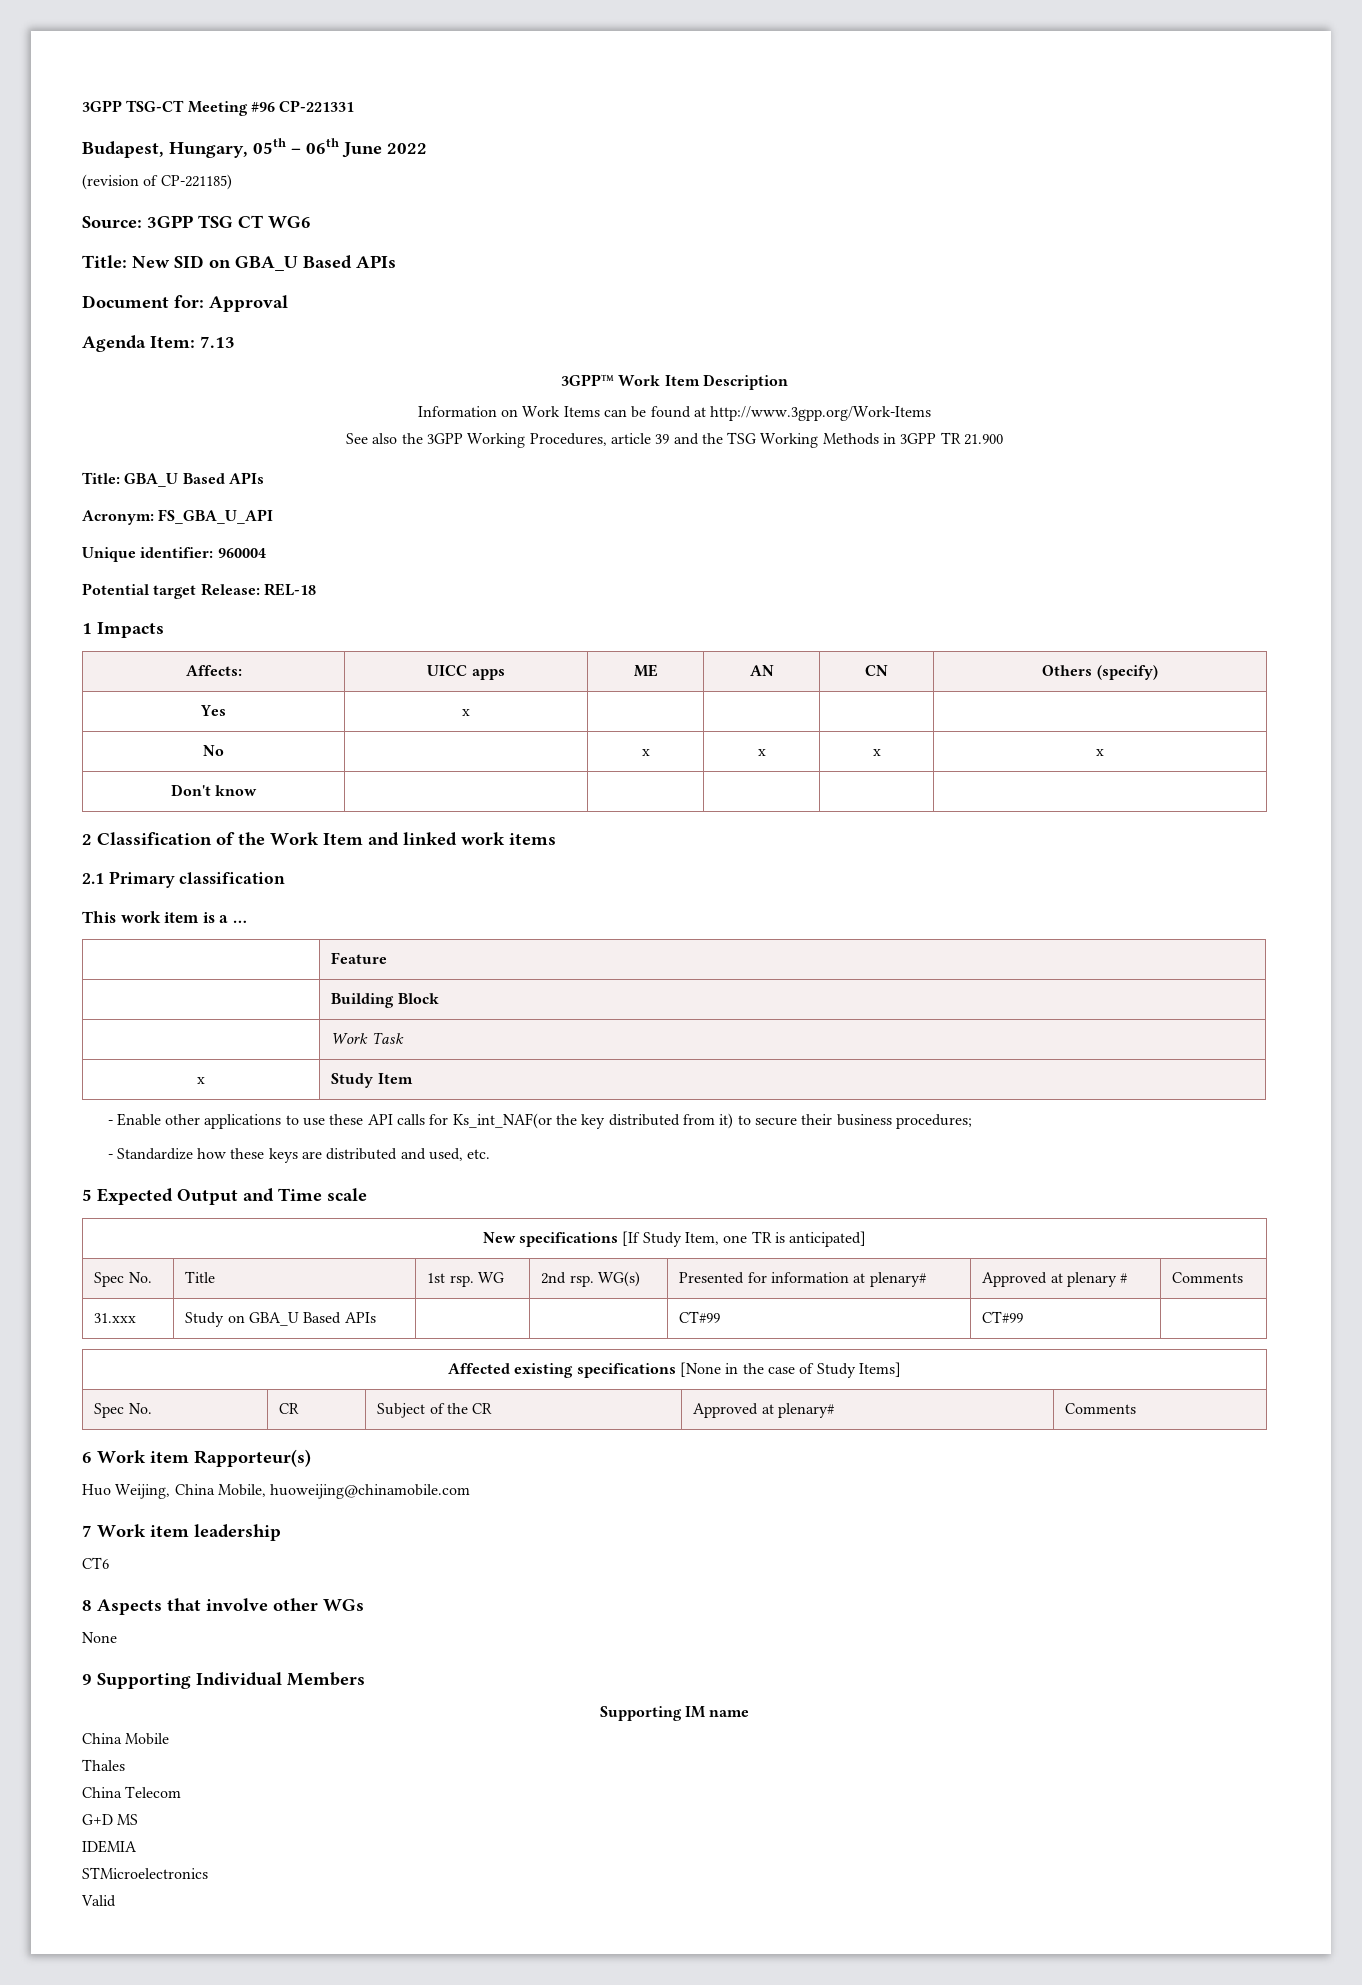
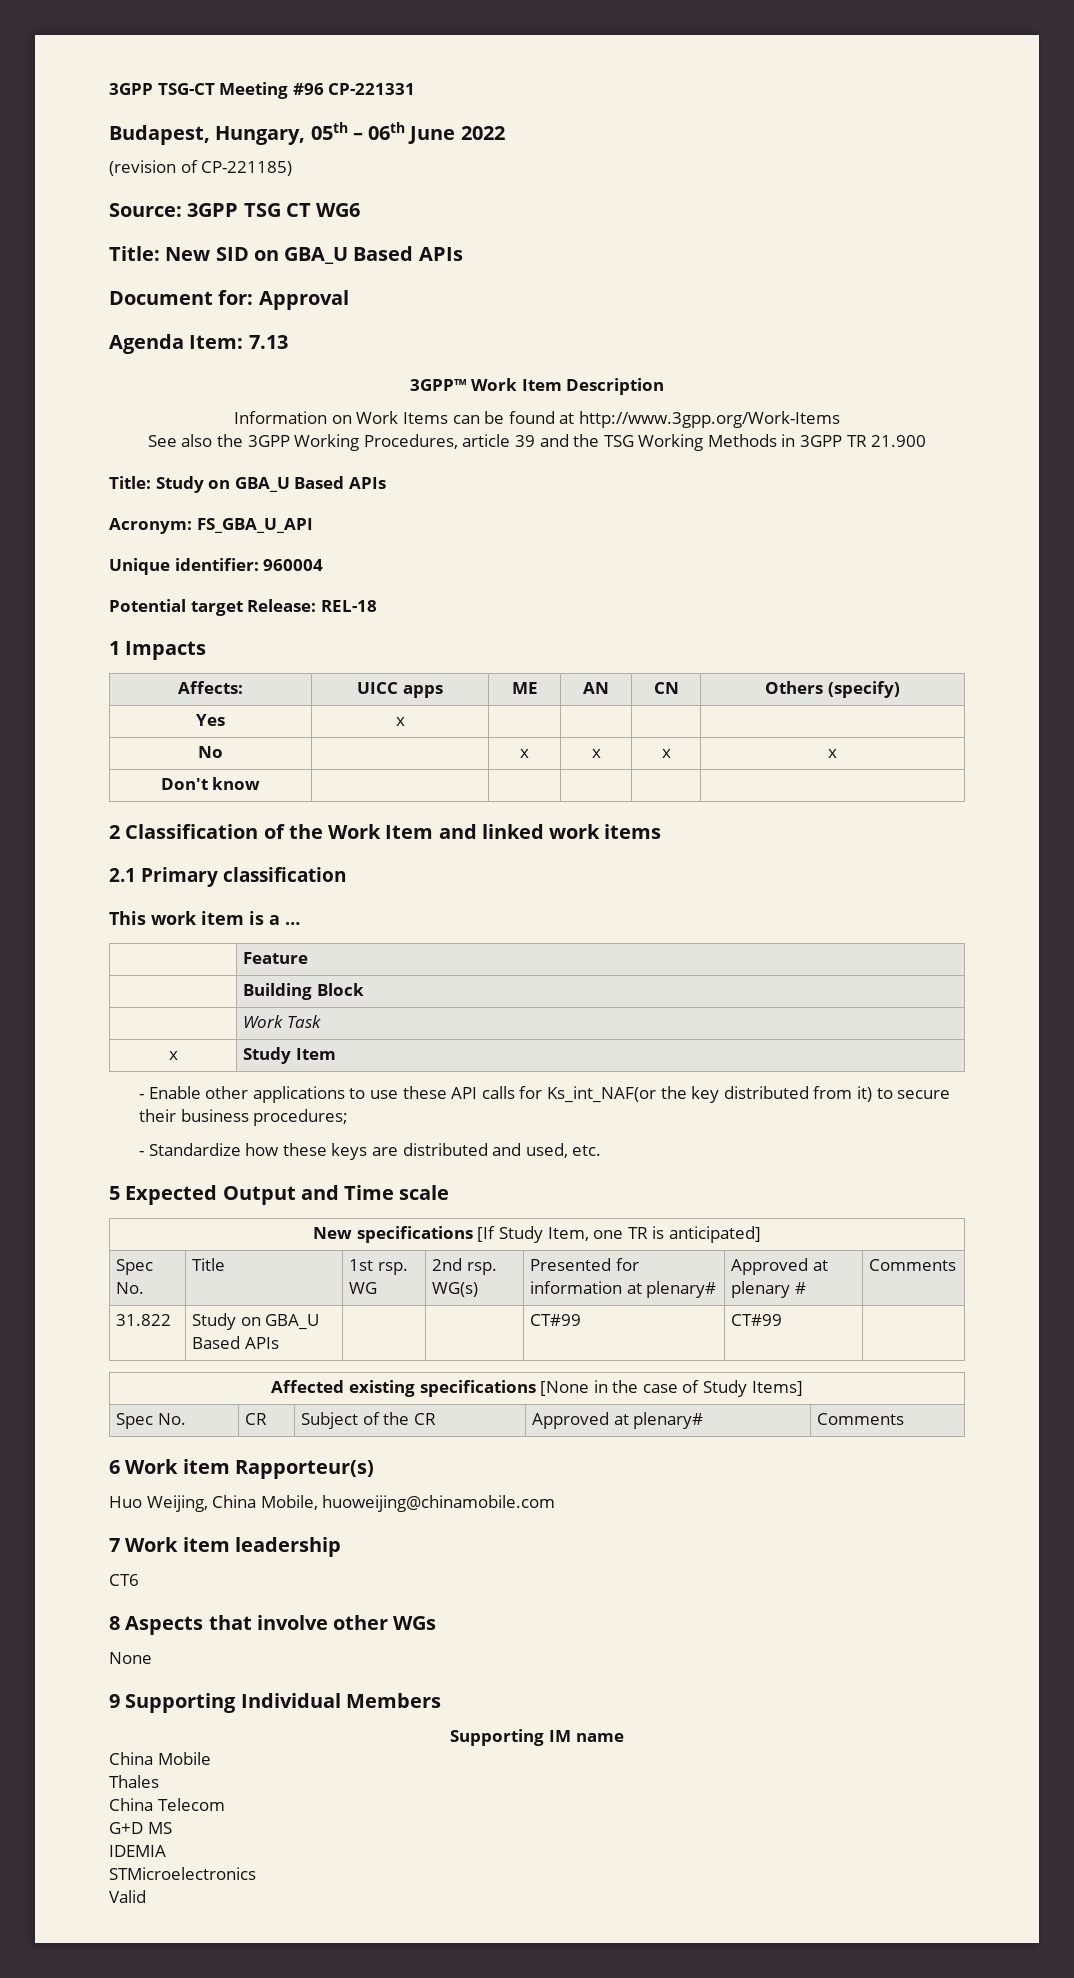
(120, 478) none -> [155,476,231,493] Study on
[94,1313,137,1323] 31.xxx -> [115,1314,171,1326] 31.822

